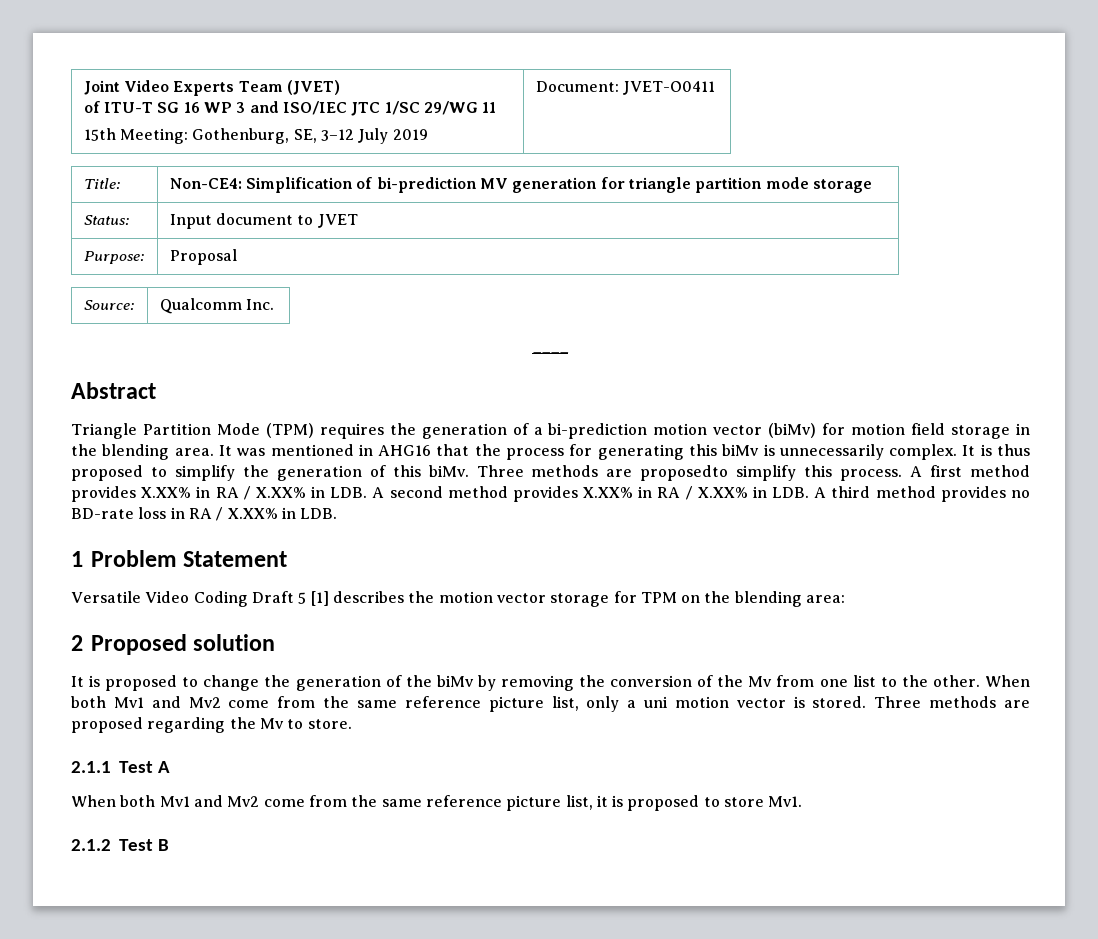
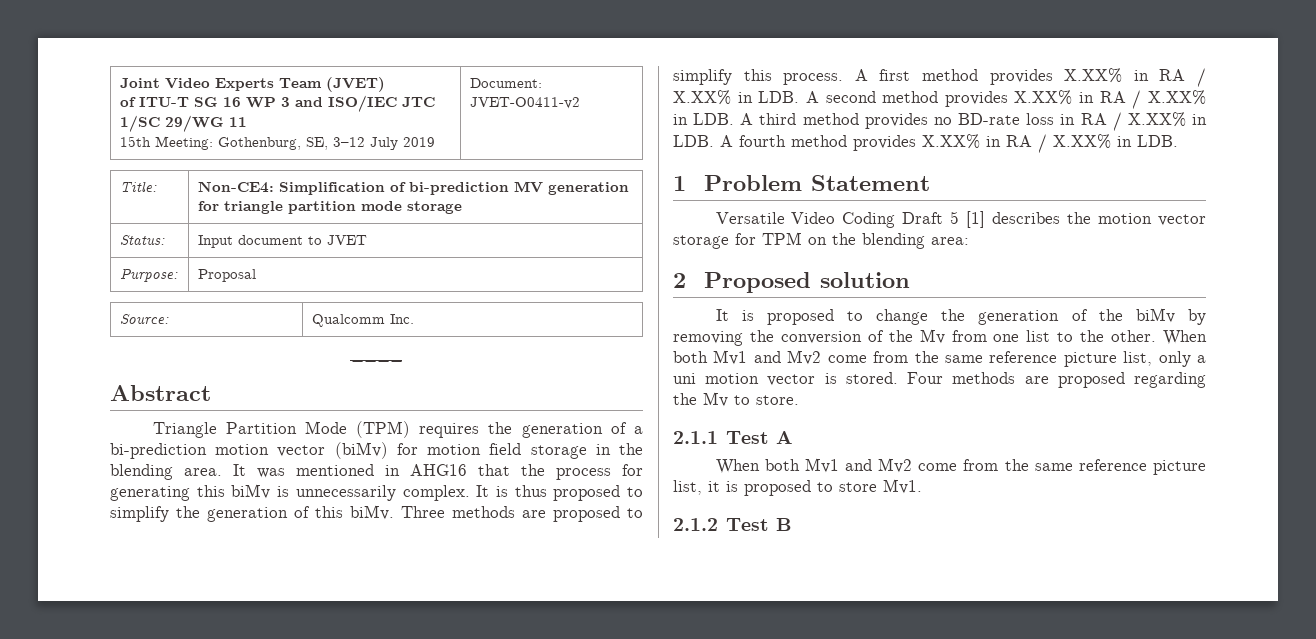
[623,81,716,95] JVET-O0411 -> [469,97,580,109] JVET-O0411-v2
[640,465,729,481] proposedto -> [553,506,643,522] proposed to
(338, 513) none -> [720,134,1178,153] A fourth method provides X.XX% in RA / X.XX% in LDB.
[874,696,922,708] Three -> [907,372,944,384] Four

